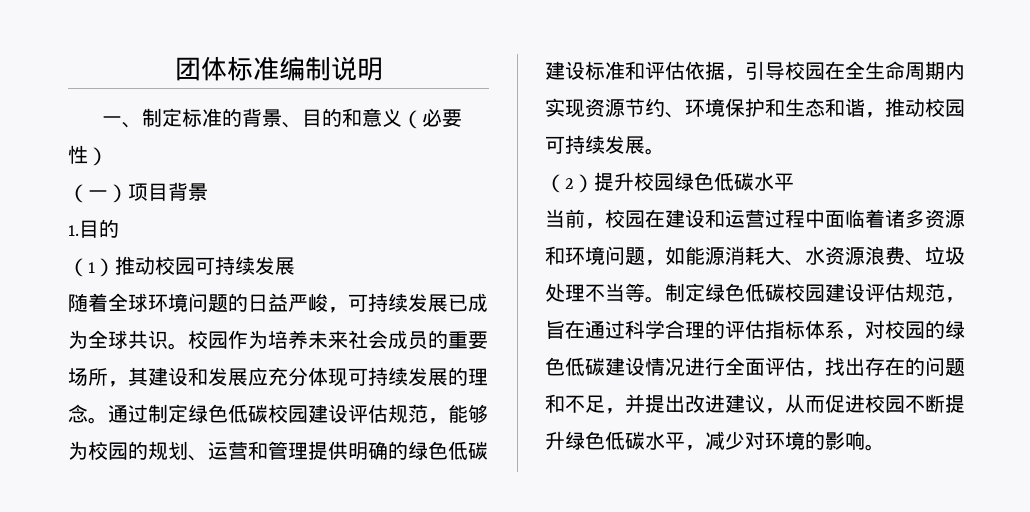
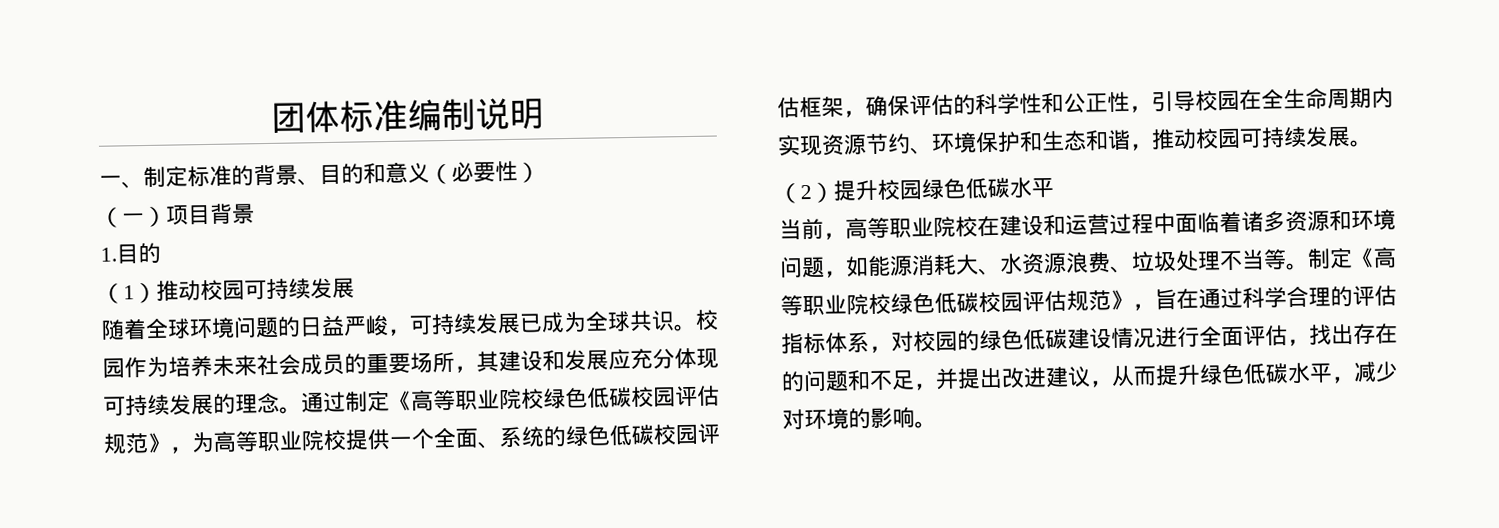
[188,404,488,424] [68,441,488,461] [545,61,725,80] 绿色低碳校园建设评估规范，能够为校园的规划、运营和管理提供明确的绿色低碳建设标准和评估依据 -> [389,385,720,412] [103,423,720,455] [777,91,1130,118] 《高等职业院校绿色低碳校园评估规范》，为高等职业院校提供一个全面、系统的绿色低碳校园评估框架，确保评估的科学性和公正性
[605,209,645,228] 校园 -> [845,216,978,240] 高等职业院校
[705,283,945,302] 绿色低碳校园建设评估规范 -> [1351,247,1397,269] [780,289,1133,316] 《高等职业院校绿色低碳校园评估规范》
[825,394,945,413] 促进校园不断 -> (1157, 376) none

